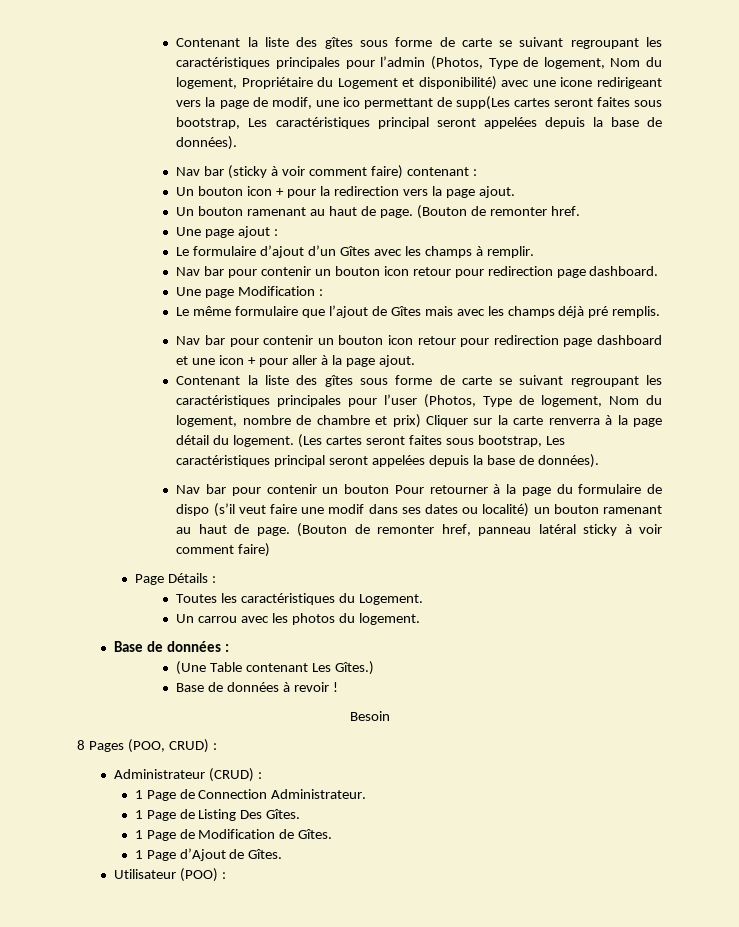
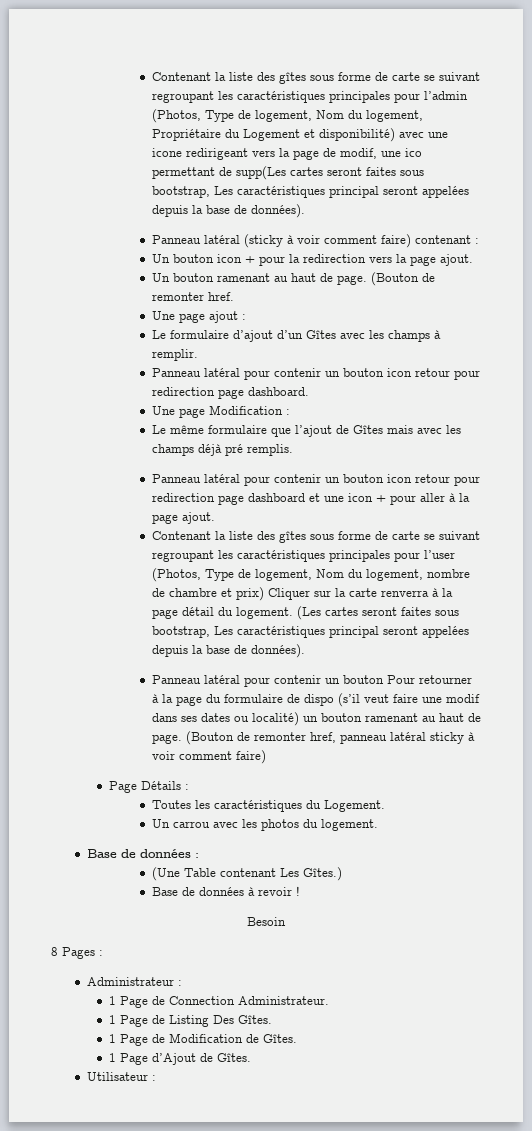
[176,166,225,176] Nav bar -> [151,235,240,244] Panneau latéral
[176,266,225,276] Nav bar -> [151,368,240,377] Panneau latéral
[176,335,226,345] Nav bar -> [151,474,240,483] Panneau latéral
[176,484,227,494] Nav bar -> [151,675,240,684] Panneau latéral
[127,739,209,753] (POO, CRUD) -> (95, 953) none
[208,768,254,782] (CRUD) -> (174, 981) none
[179,868,218,882] (POO) -> (148, 1076) none

